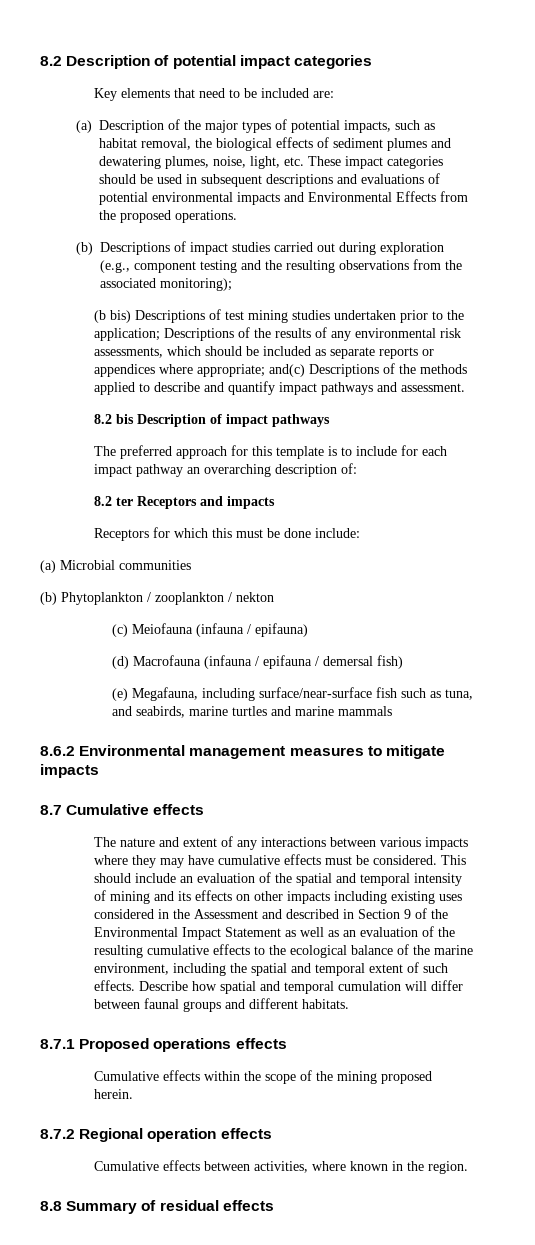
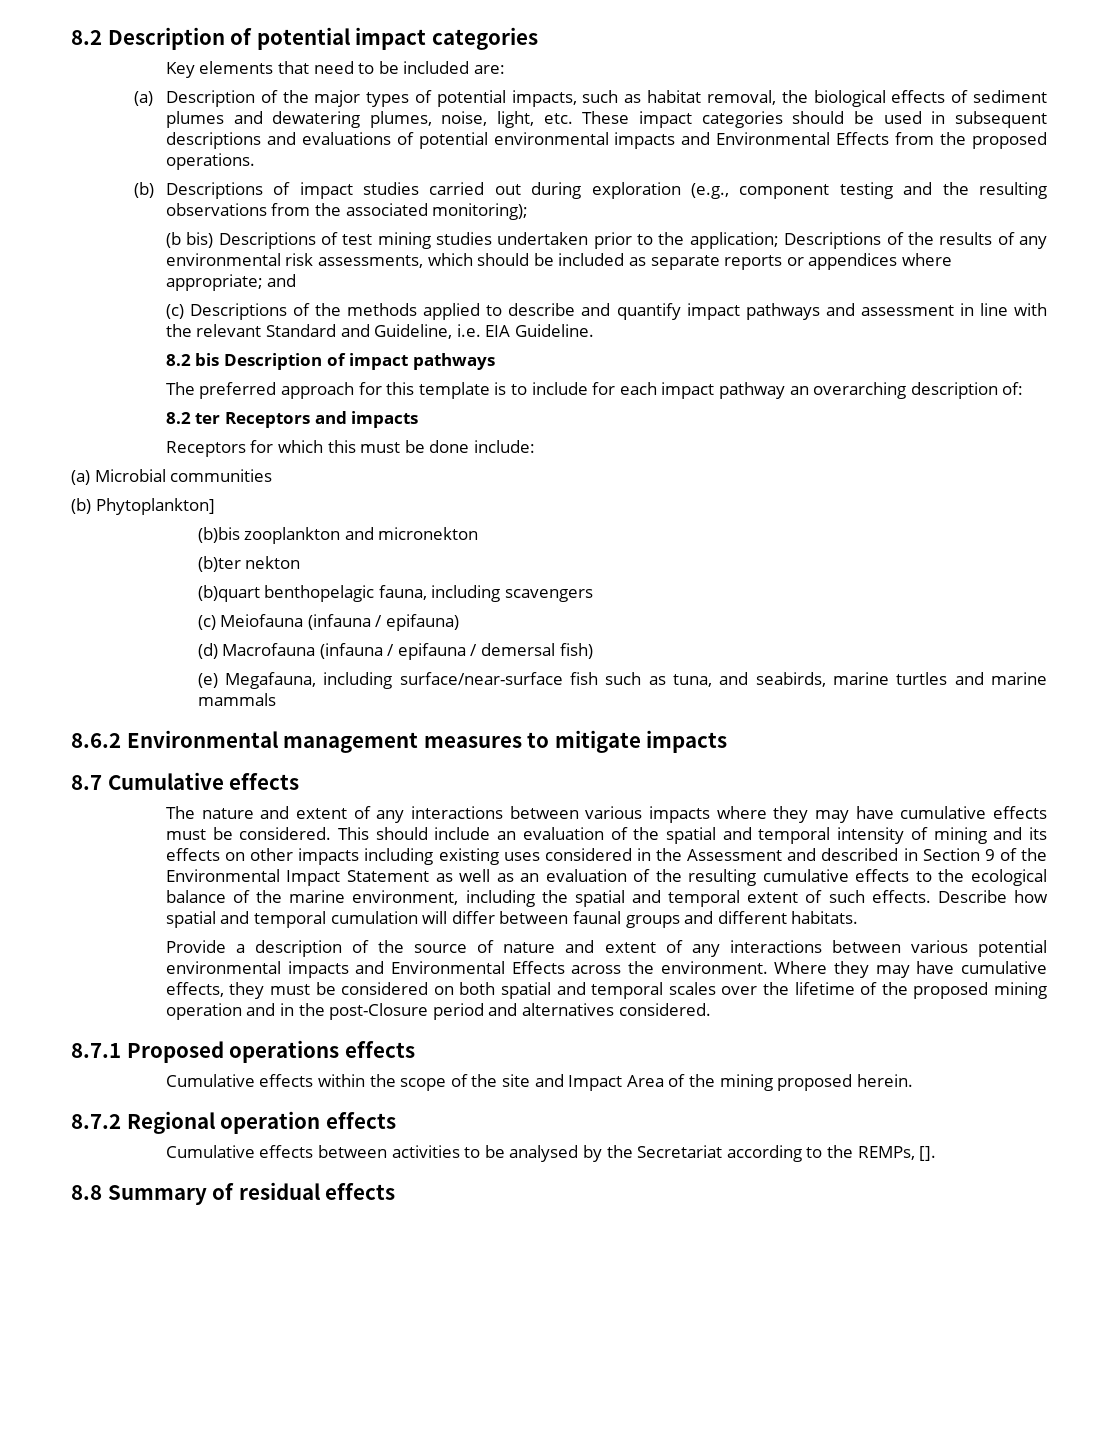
[268,364,305,377] and(c) -> [267,274,297,287] [165,304,184,319] and // (c)
[400,383,465,392] assessment. -> [860,303,1048,316] [165,324,595,339] assessment in line with the relevant Standard and Guideline, i.e. EIA Guideline.
[61,592,274,605] Phytoplankton / zooplankton / nekton -> [95,498,215,515] [197,527,479,544] [197,556,301,572] [197,585,593,602] Phytoplankton] // (b)bis zooplankton and micronekton // (b)ter nekton // (b)quart benthopelagic fauna, including scavengers
(349, 1004) none -> [165,940,1048,957] [165,961,1048,978] [165,982,1047,999] [165,1003,711,1020] // Provide a description of the source of nature and extent of any interactions between various potential environmental impacts and Environmental Effects across the environment. Where they may have cumulative effects, they must be considered on both spatial and temporal scales over the lifetime of the proposed mining operation and in the post-Closure period and alternatives considered.
(333, 1076) none -> [502,1074,715,1091] site and Impact Area of the
[253,1161,468,1174] activities, where known in the region. -> [391,1145,937,1162] activities to be analysed by the Secretariat according to the REMPs, [].

